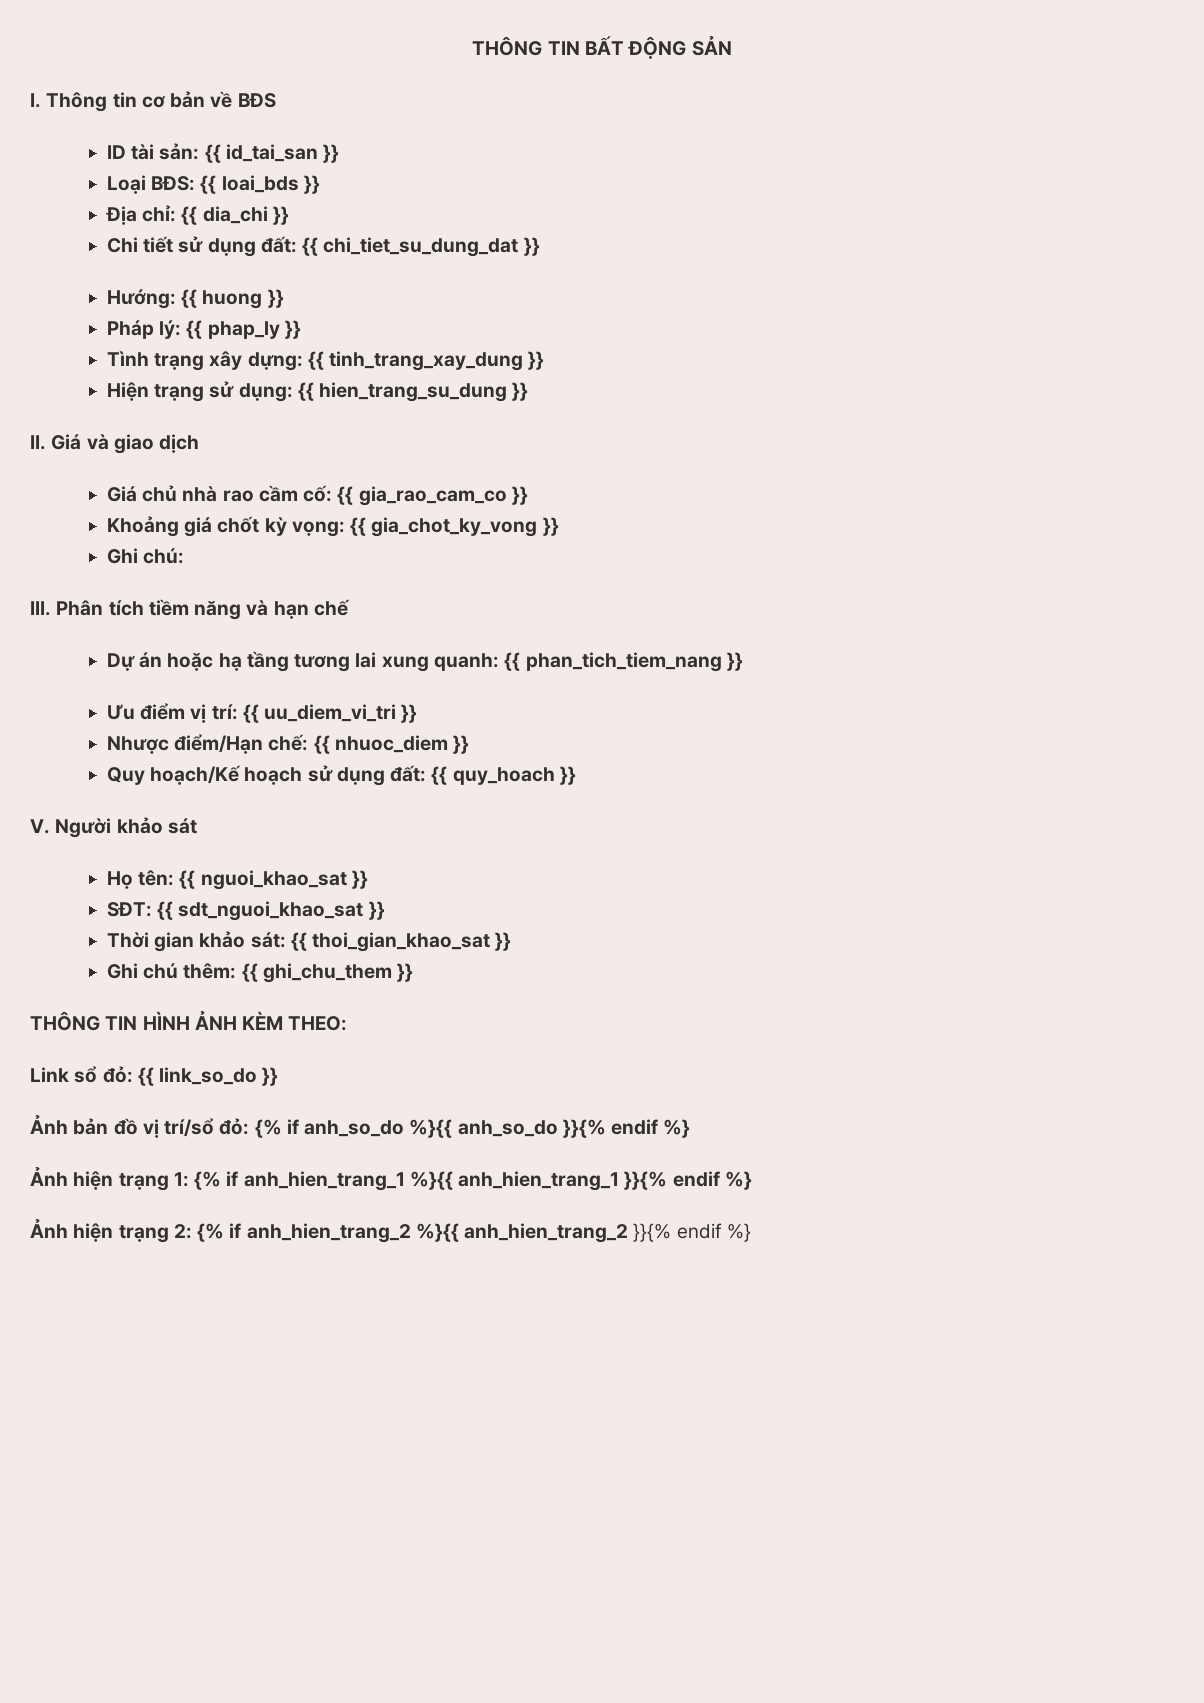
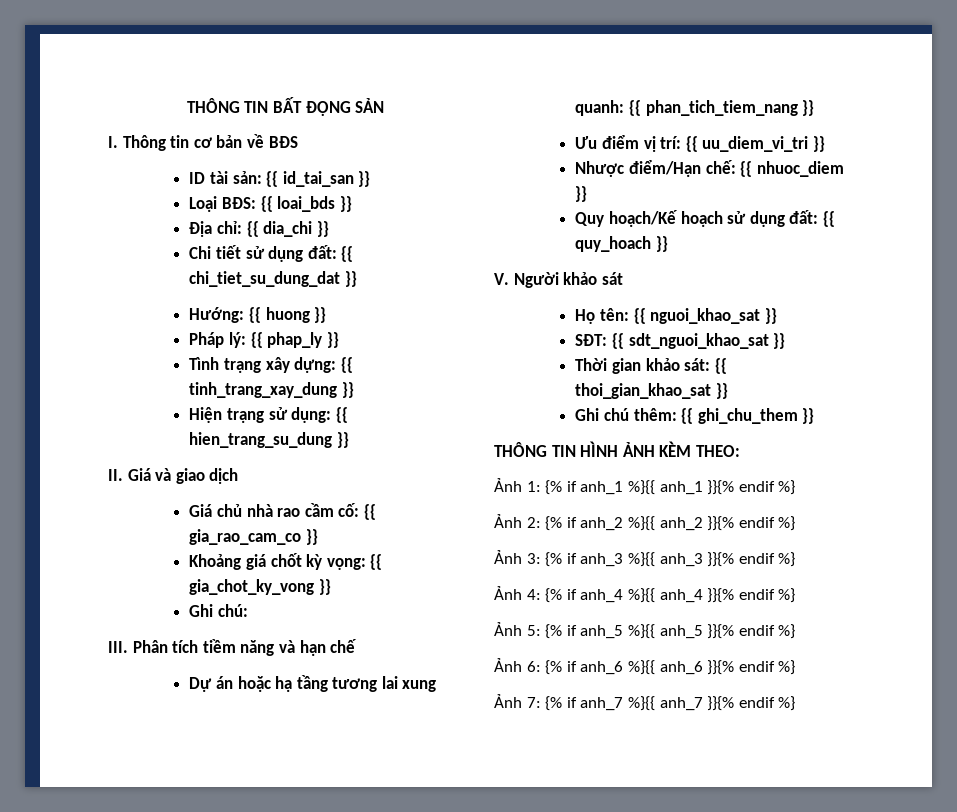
[30,1066,279,1086] [30,1115,691,1138] [30,1167,752,1191] [30,1219,629,1243] Link sổ đỏ: {{ link_so_do }} // Ảnh bản đồ vị trí/sổ đỏ: {% if anh_so_do %}{{ anh_so_do }}{% endif %} // Ảnh hiện trạng 1: {% if anh_hien_trang_1 %}{{ anh_hien_trang_1 }}{% endif %} // Ảnh hiện trạng 2: {% if anh_hien_trang_2 %}{{ anh_hien_trang_2 -> [494,478,796,495] [494,514,796,531] [494,550,796,567] [494,586,796,603] [494,622,796,639] [494,658,796,675] [494,694,703,711] Ảnh 1: {% if anh_1 %}{{ anh_1 }}{% endif %} // Ảnh 2: {% if anh_2 %}{{ anh_2 }}{% endif %} // Ảnh 3: {% if anh_3 %}{{ anh_3 }}{% endif %} // Ảnh 4: {% if anh_4 %}{{ anh_4 }}{% endif %} // Ảnh 5: {% if anh_5 %}{{ anh_5 }}{% endif %} // Ảnh 6: {% if anh_6 %}{{ anh_6 }}{% endif %} // Ảnh 7: {% if anh_7 %}{{ anh_7

